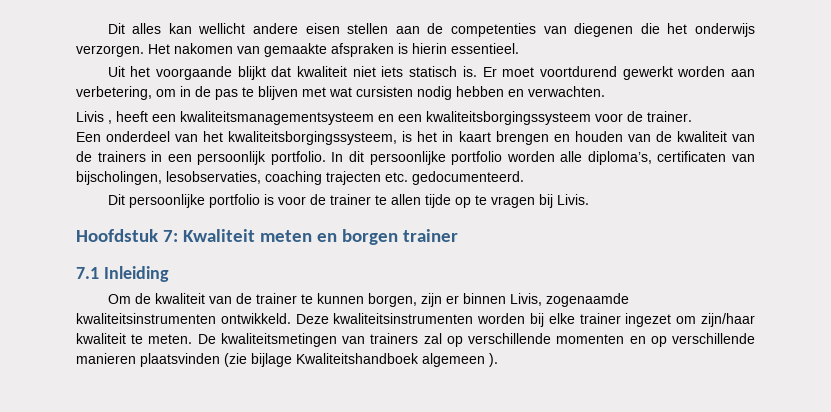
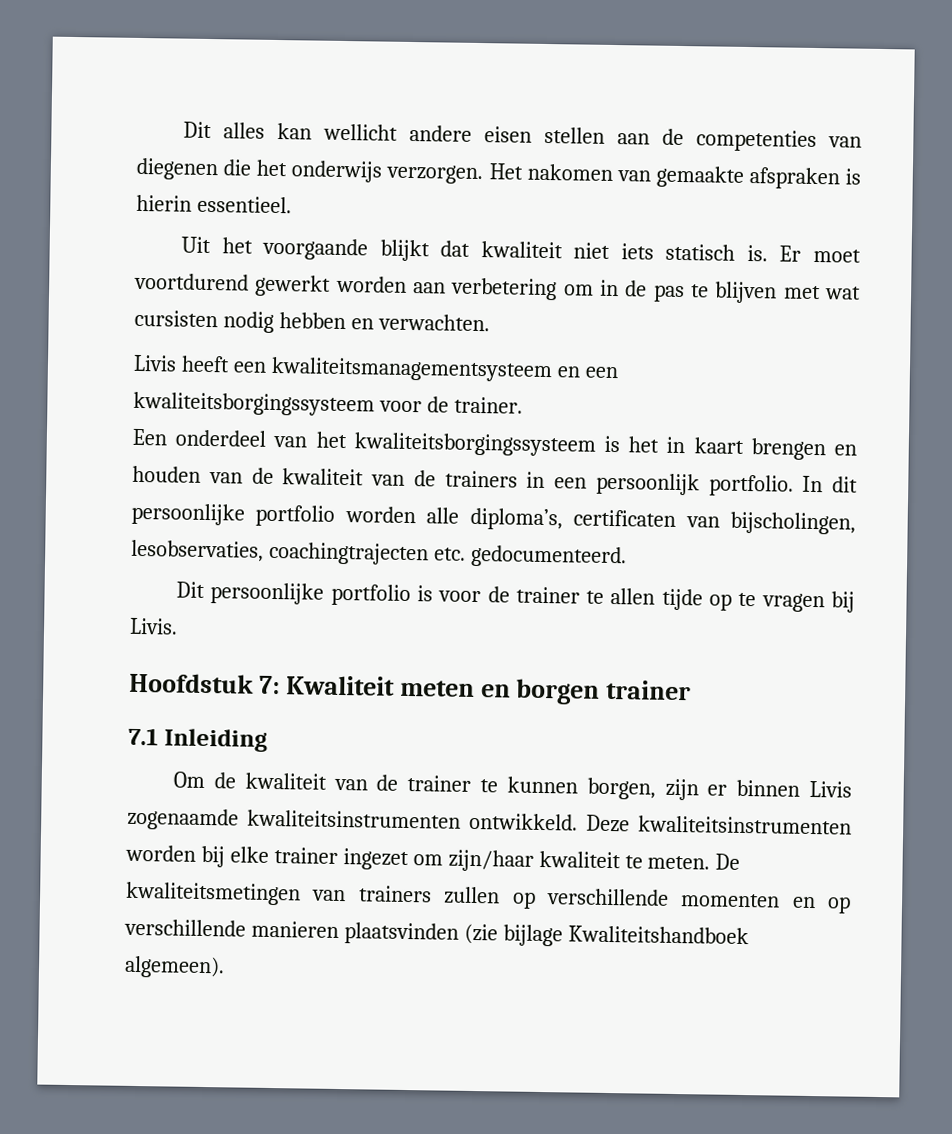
[76,86,152,100] verbetering, -> [450,277,558,301] verbetering
[108,120,112,124] , -> (177, 363) none
[228,131,398,145] kwaliteitsborgingssysteem, -> [353,432,596,457] kwaliteitsborgingssysteem
[265,171,381,185] coaching trajecten -> [268,541,429,566] coachingtrajecten
[509,293,542,306] Livis, -> [808,780,852,798] Livis
[423,333,442,344] zal -> [444,886,501,905] zullen
[422,353,498,367] algemeen ). -> [124,955,225,979] algemeen).

